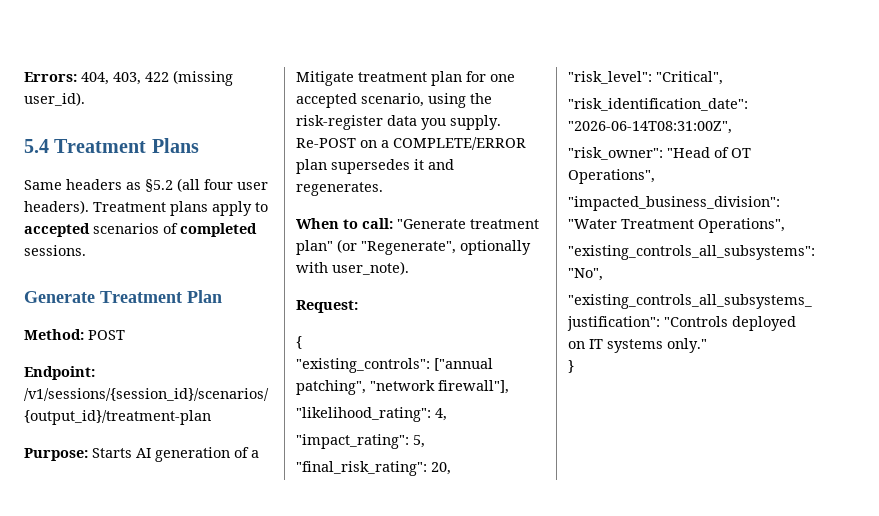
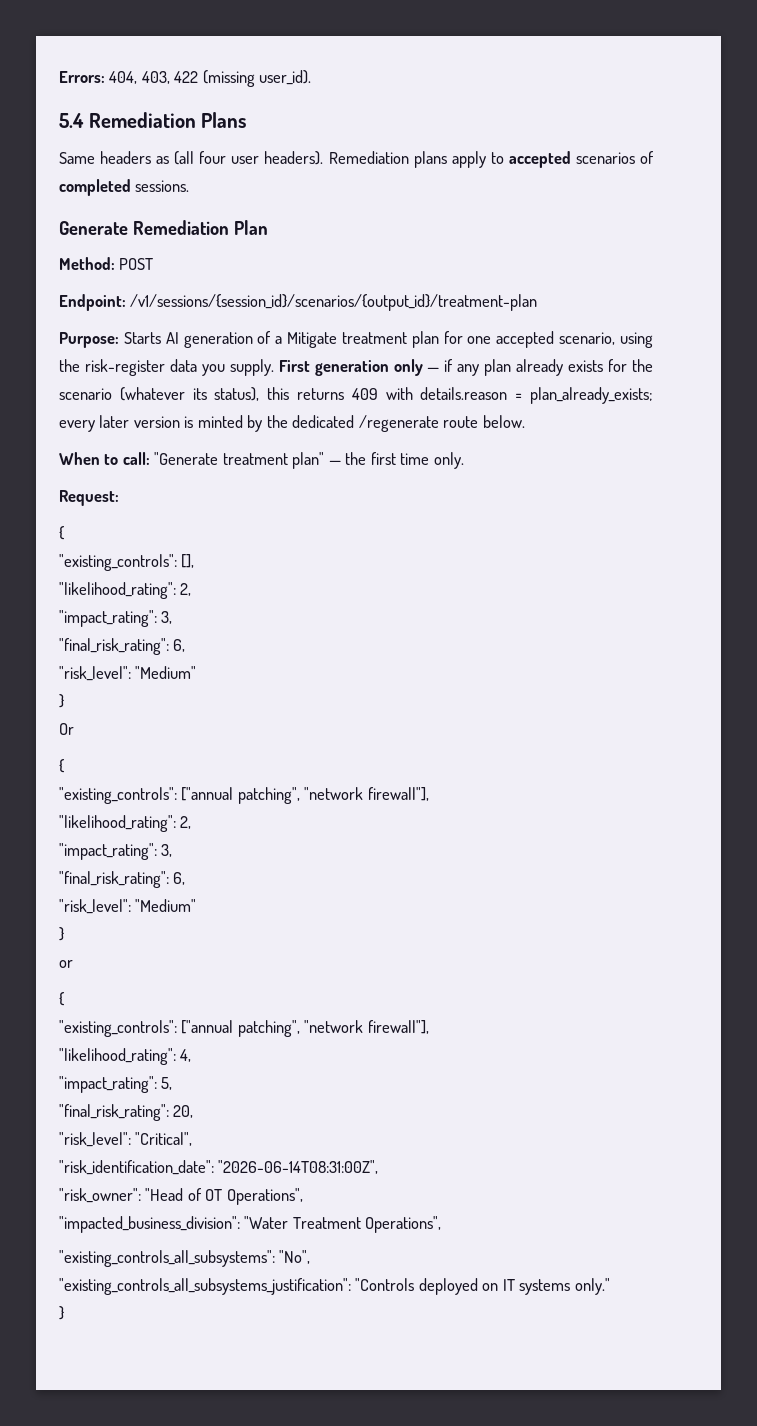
[54,139,147,153] Treatment -> [88,112,196,128] Remediation
[145,179,173,192] §5.2 -> (170, 160) none
[93,202,166,212] Treatment -> [328,151,409,164] Remediation
[100,291,182,303] Treatment -> [132,220,229,235] Remediation
[296,137,526,150] [296,159,454,174] [296,182,383,196] Re-POST on a COMPLETE/ERROR plan supersedes it and regenerates. -> [278,359,654,376] [59,387,654,404] [59,415,525,432] First generation only — if any plan already exists for the scenario (whatever its status), this returns 409 with details.reason = plan_already_exists; every later version is minted by the dedicated /regenerate route below.
[337,239,531,255] [296,261,409,275] [296,300,358,313] (or "Regenerate", optionally with user_note). // Request: -> [328,452,464,469] [59,490,119,506] [59,526,65,540] [59,554,195,571] [59,582,192,599] [59,610,173,627] [59,638,186,655] [59,666,197,681] [59,694,64,708] [59,723,74,735] [59,759,65,773] [59,787,429,804] [59,815,192,832] [59,843,173,860] [59,871,186,888] [59,899,197,914] [59,927,64,941] [59,960,73,968] — the first time only. // Request: // { // "existing_controls": [], // "likelihood_rating": 2, // "impact_rating": 3, // "final_risk_rating": 6, // "risk_level": "Medium" // } // Or // { // "existing_controls": ["annual patching", "network firewall"], // "likelihood_rating": 2, // "impact_rating": 3, // "final_risk_rating": 6, // "risk_level": "Medium" // } // or

